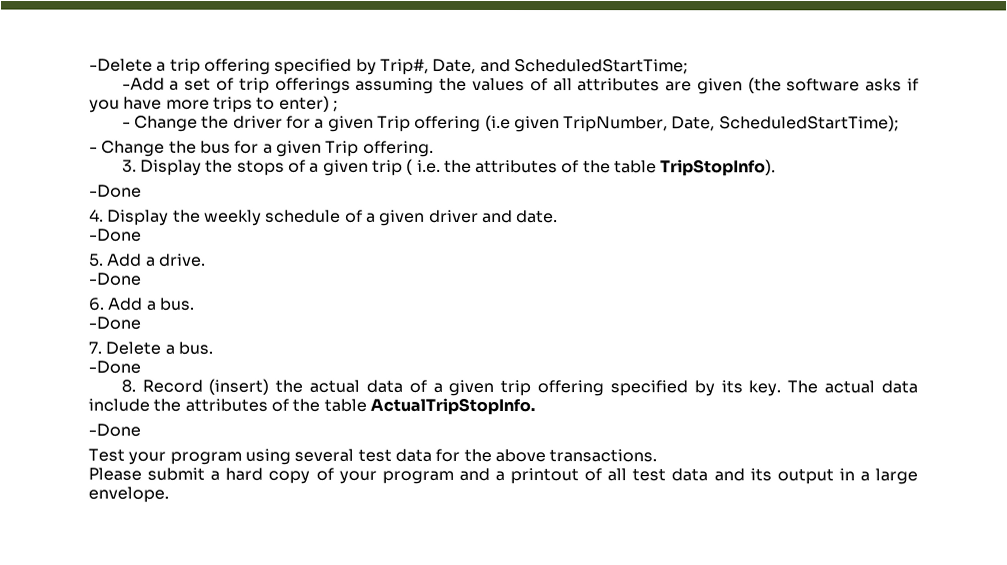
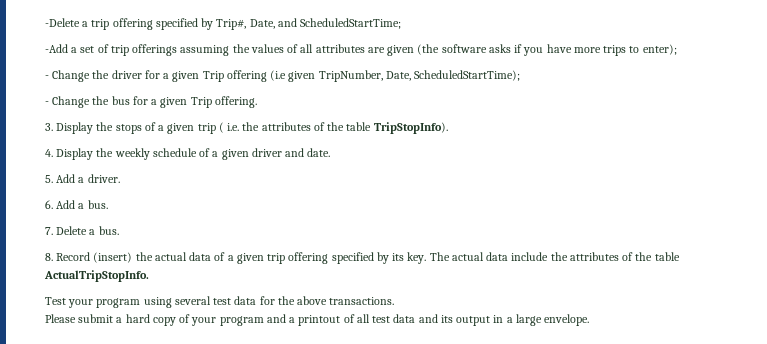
[278,95,338,112] enter) ; -> [642,44,677,55] enter);
[89,184,142,198] // -Done -> (448, 128) none
[89,228,142,242] // -Done -> (331, 152) none
[158,253,206,267] [88,272,142,286] drive. // -Done -> [87,174,120,183] driver.
[88,316,141,330] // -Done -> (108, 204) none
[88,360,141,374] // -Done -> (119, 230) none
[88,423,141,437] // -Done -> (149, 276) none

